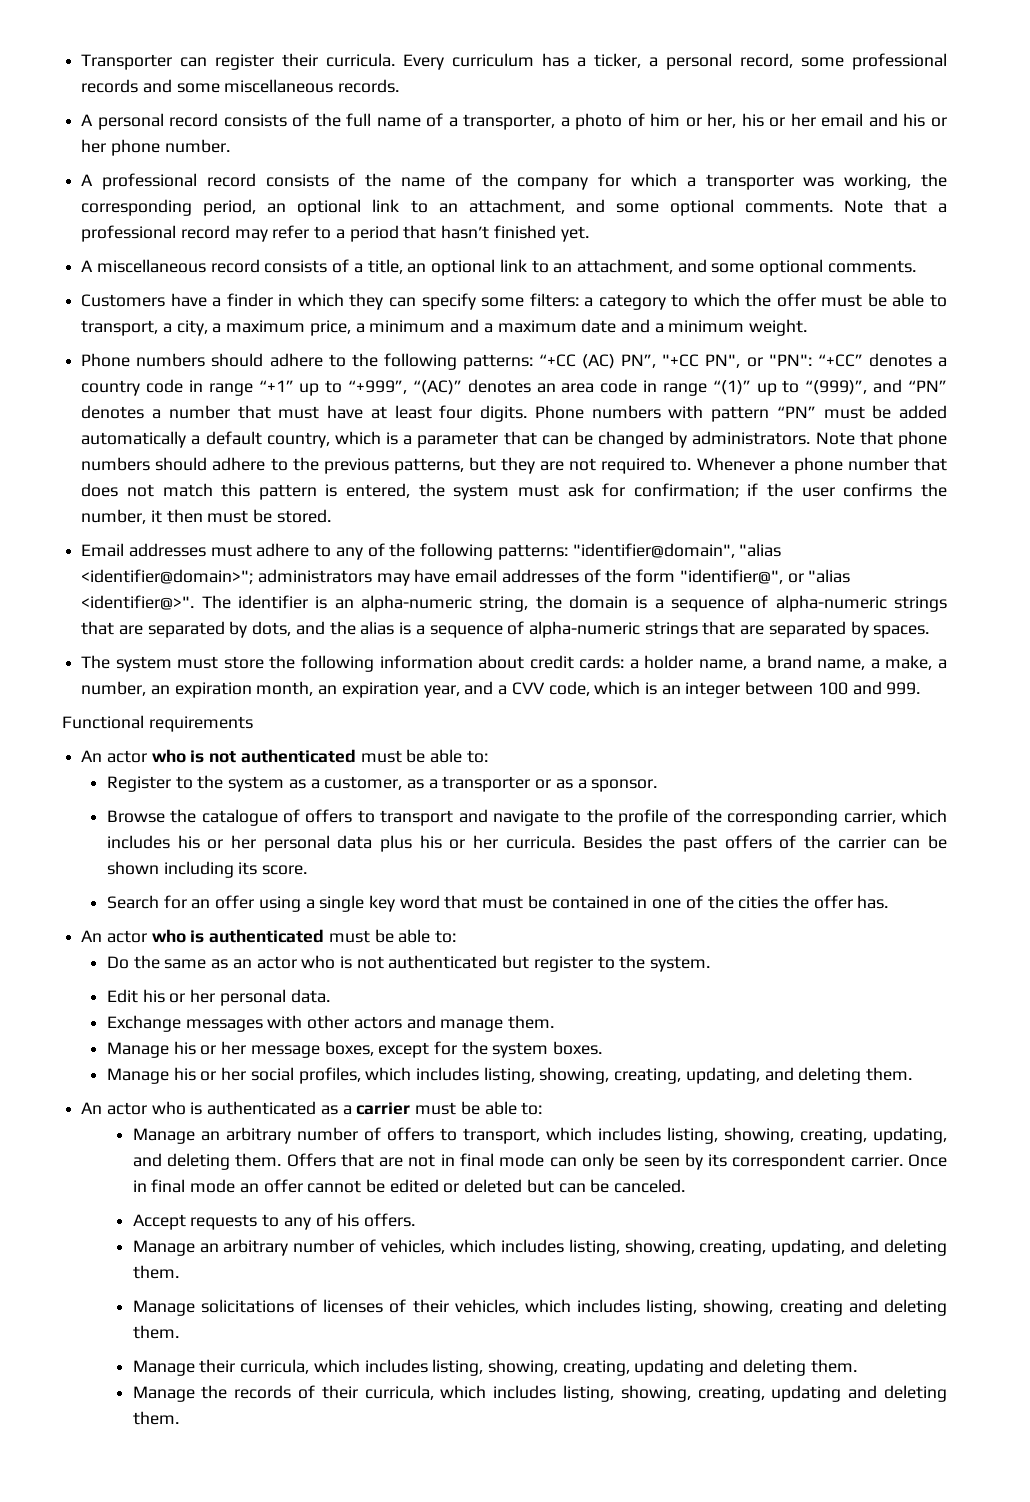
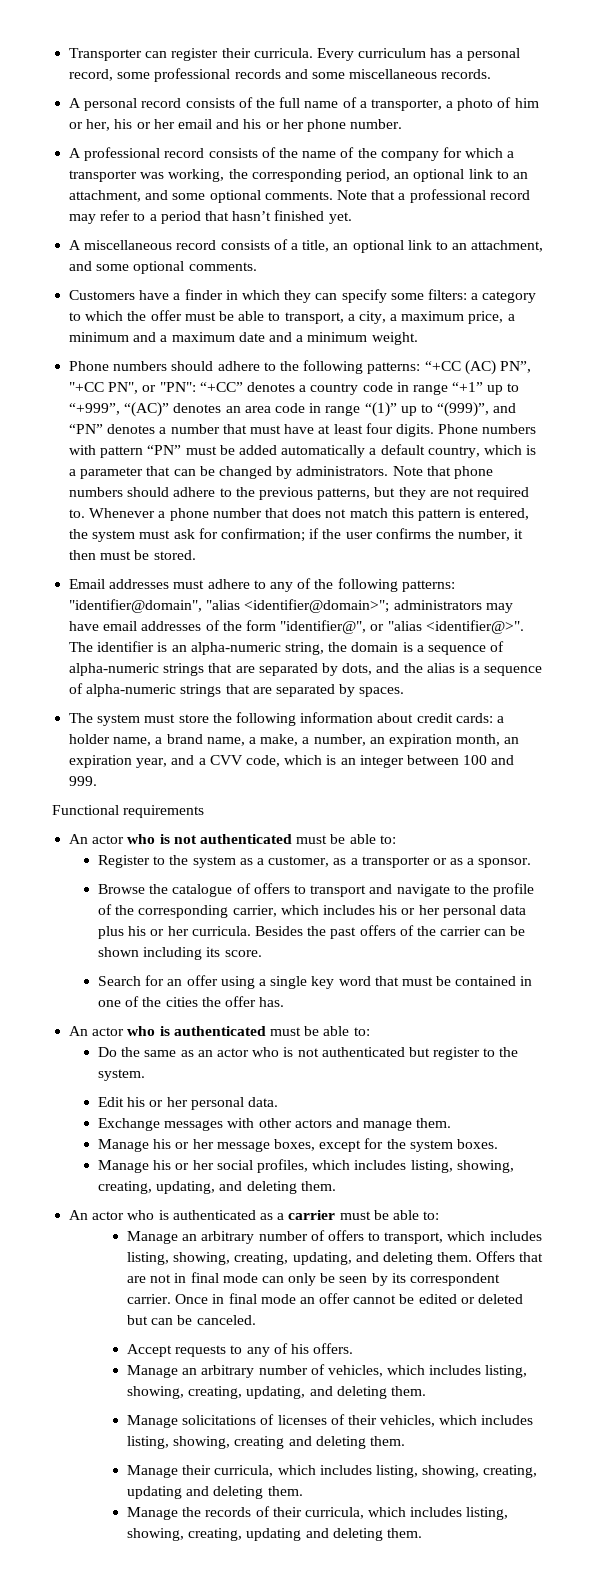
[594,53,659,68] ticker, a -> (463, 54) none

